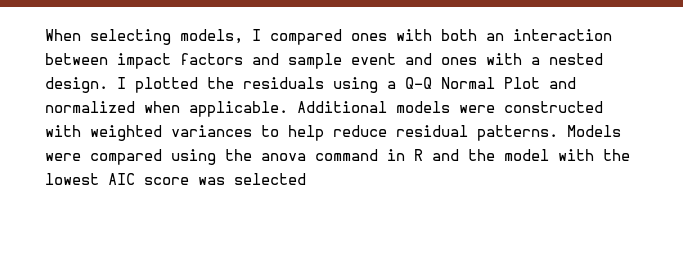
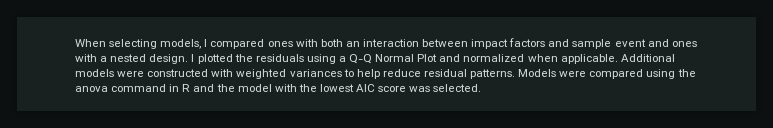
[234,173,306,185] selected -> [433,84,482,92] selected.

